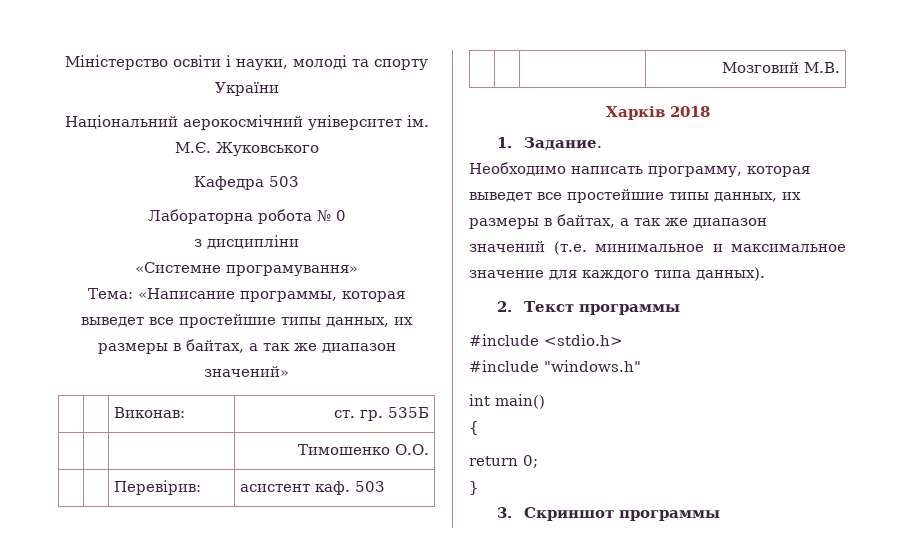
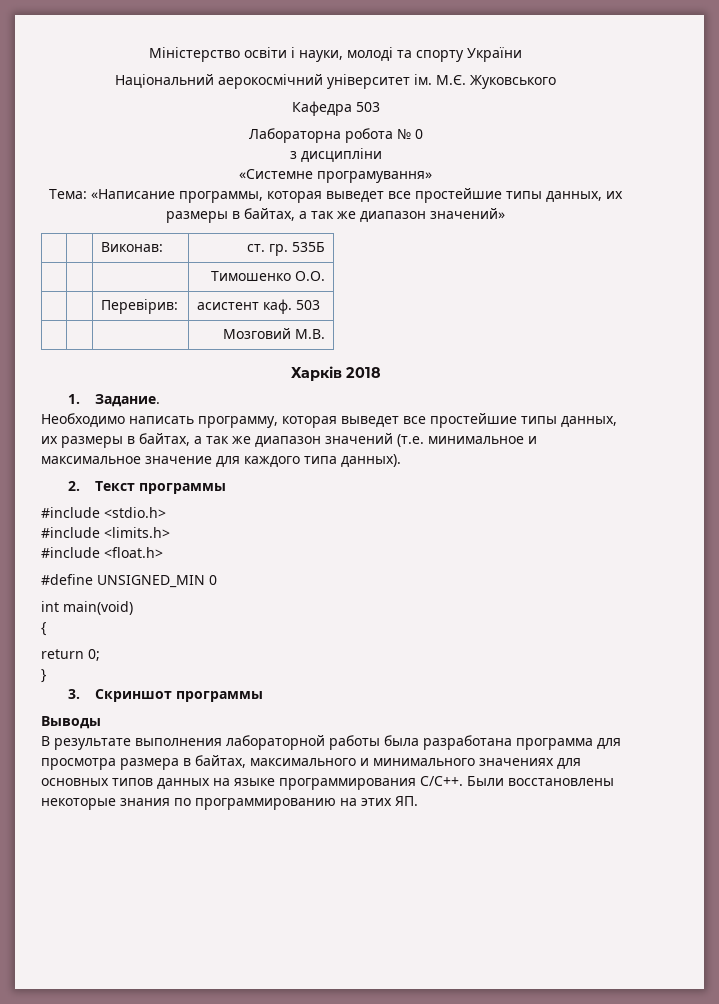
[544,360,641,372] "windows.h" -> [104,527,170,538] [41,547,163,558] [41,574,217,588] <limits.h> // #include <float.h> // #define UNSIGNED_MIN 0
[495,394,545,409] main() -> [63,601,133,615] main(void)
(721, 515) none -> [41,716,101,729] [41,735,621,750] [41,755,581,770] [41,776,614,790] [41,796,418,810] // Выводы // В результате выполнения лабораторной работы была разработана программа для просмотра размера в байтах, максимального и минимального значениях для основных типов данных на языке программирования С/С++. Были восстановлены некоторые знания по программированию на этих ЯП.

